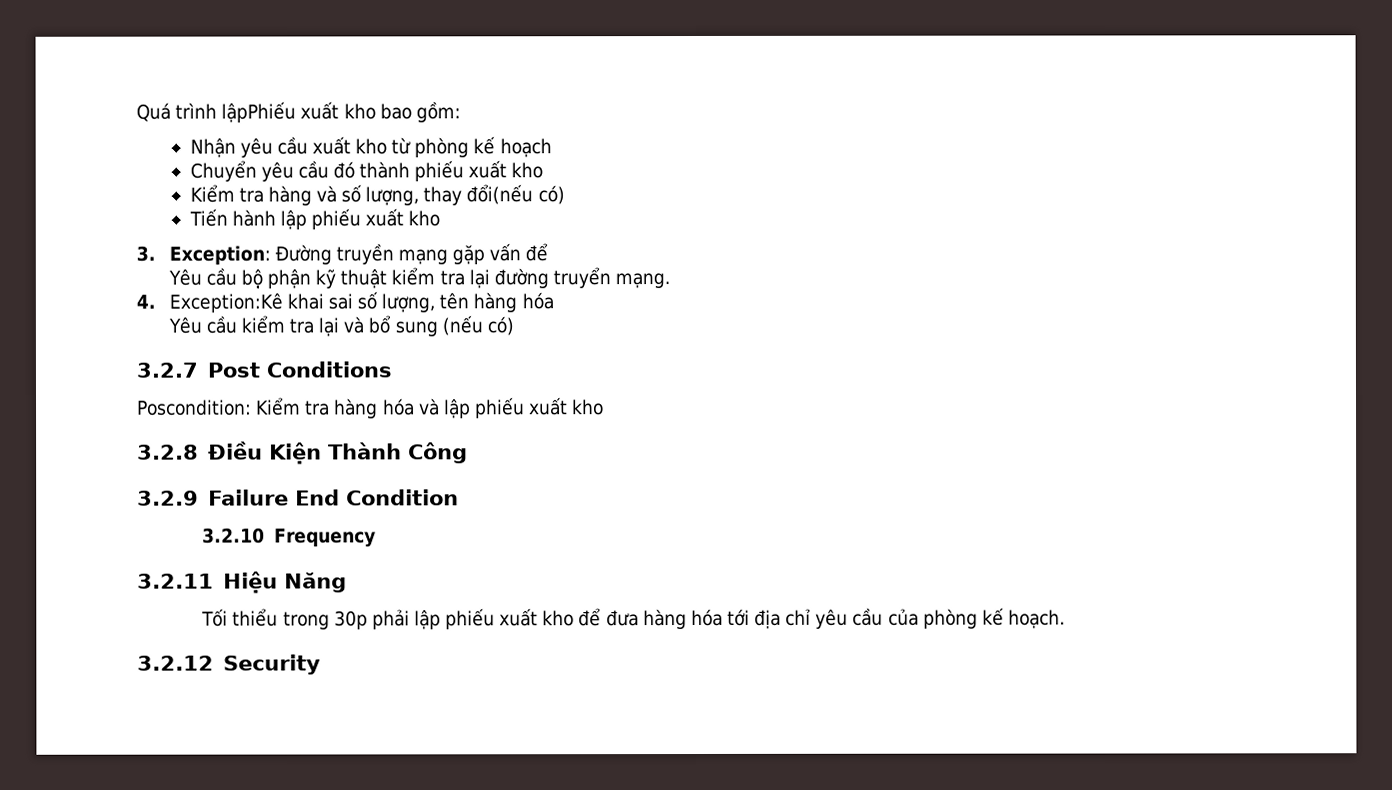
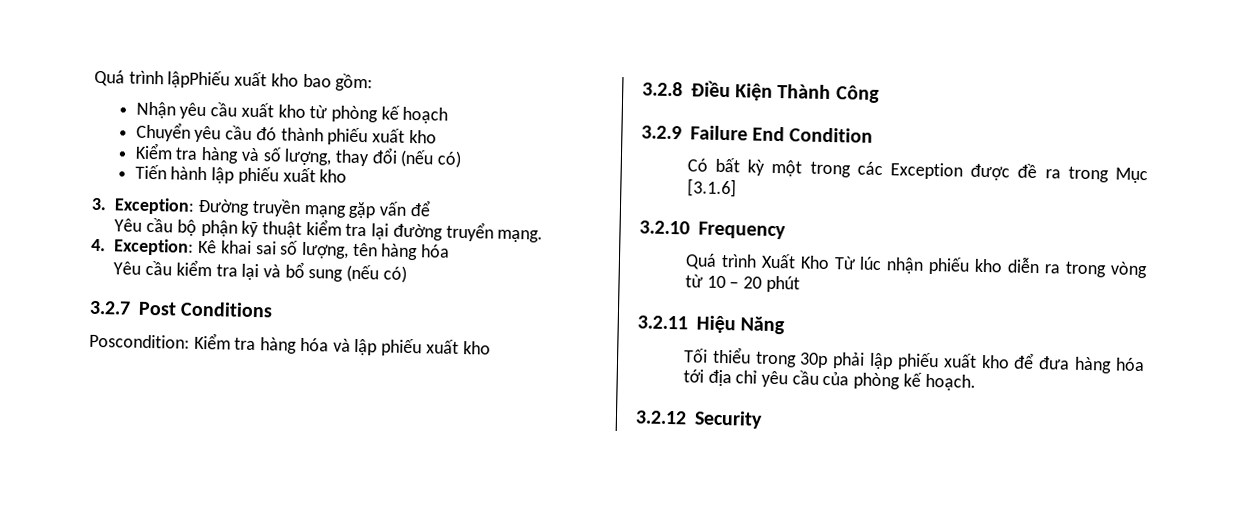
[466,184,534,205] đổi(nếu -> [371,147,435,168] đổi (nếu
[168,292,283,313] Exception:Kê -> [113,238,218,256] Exception: Kê
[202,527,376,548] 3.2.10 Frequency -> [686,157,1148,184] [686,178,737,198] [639,220,786,240] [684,253,1148,279] [684,274,800,293] Có bất kỳ một trong các Exception được đề ra trong Mục [3.1.6] // 3.2.10 Frequency // Quá trình Xuất Kho Từ lúc nhận phiếu kho diễn ra trong vòng từ 10 – 20 phút

